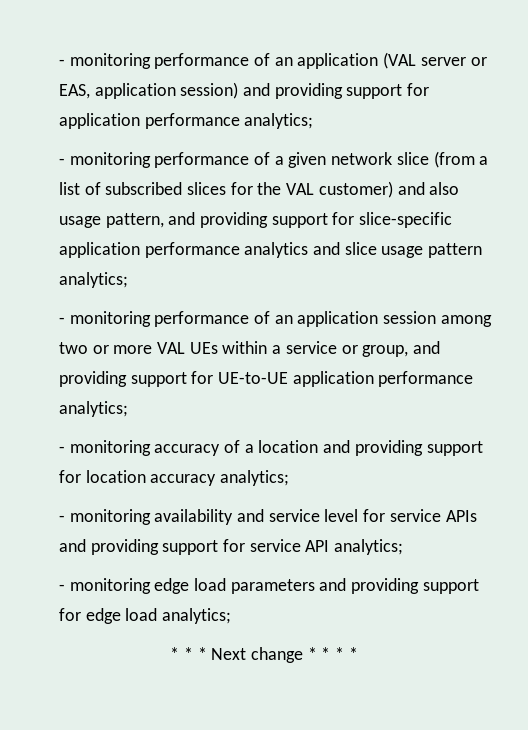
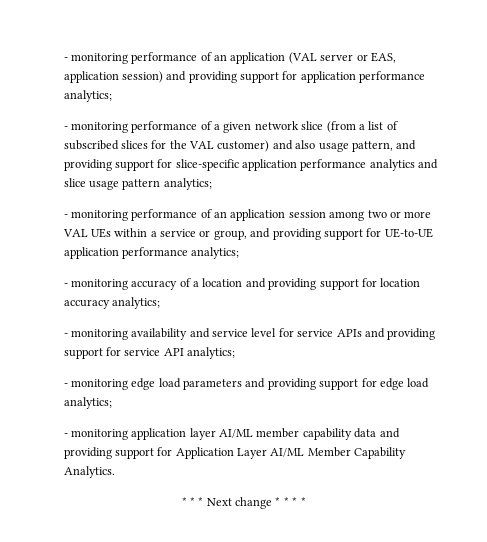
(231, 616) none -> [63,428,400,440] [63,447,407,459] [63,466,115,478] // - monitoring application layer AI/ML member capability data and providing support for Application Layer AI/ML Member Capability Analytics.

